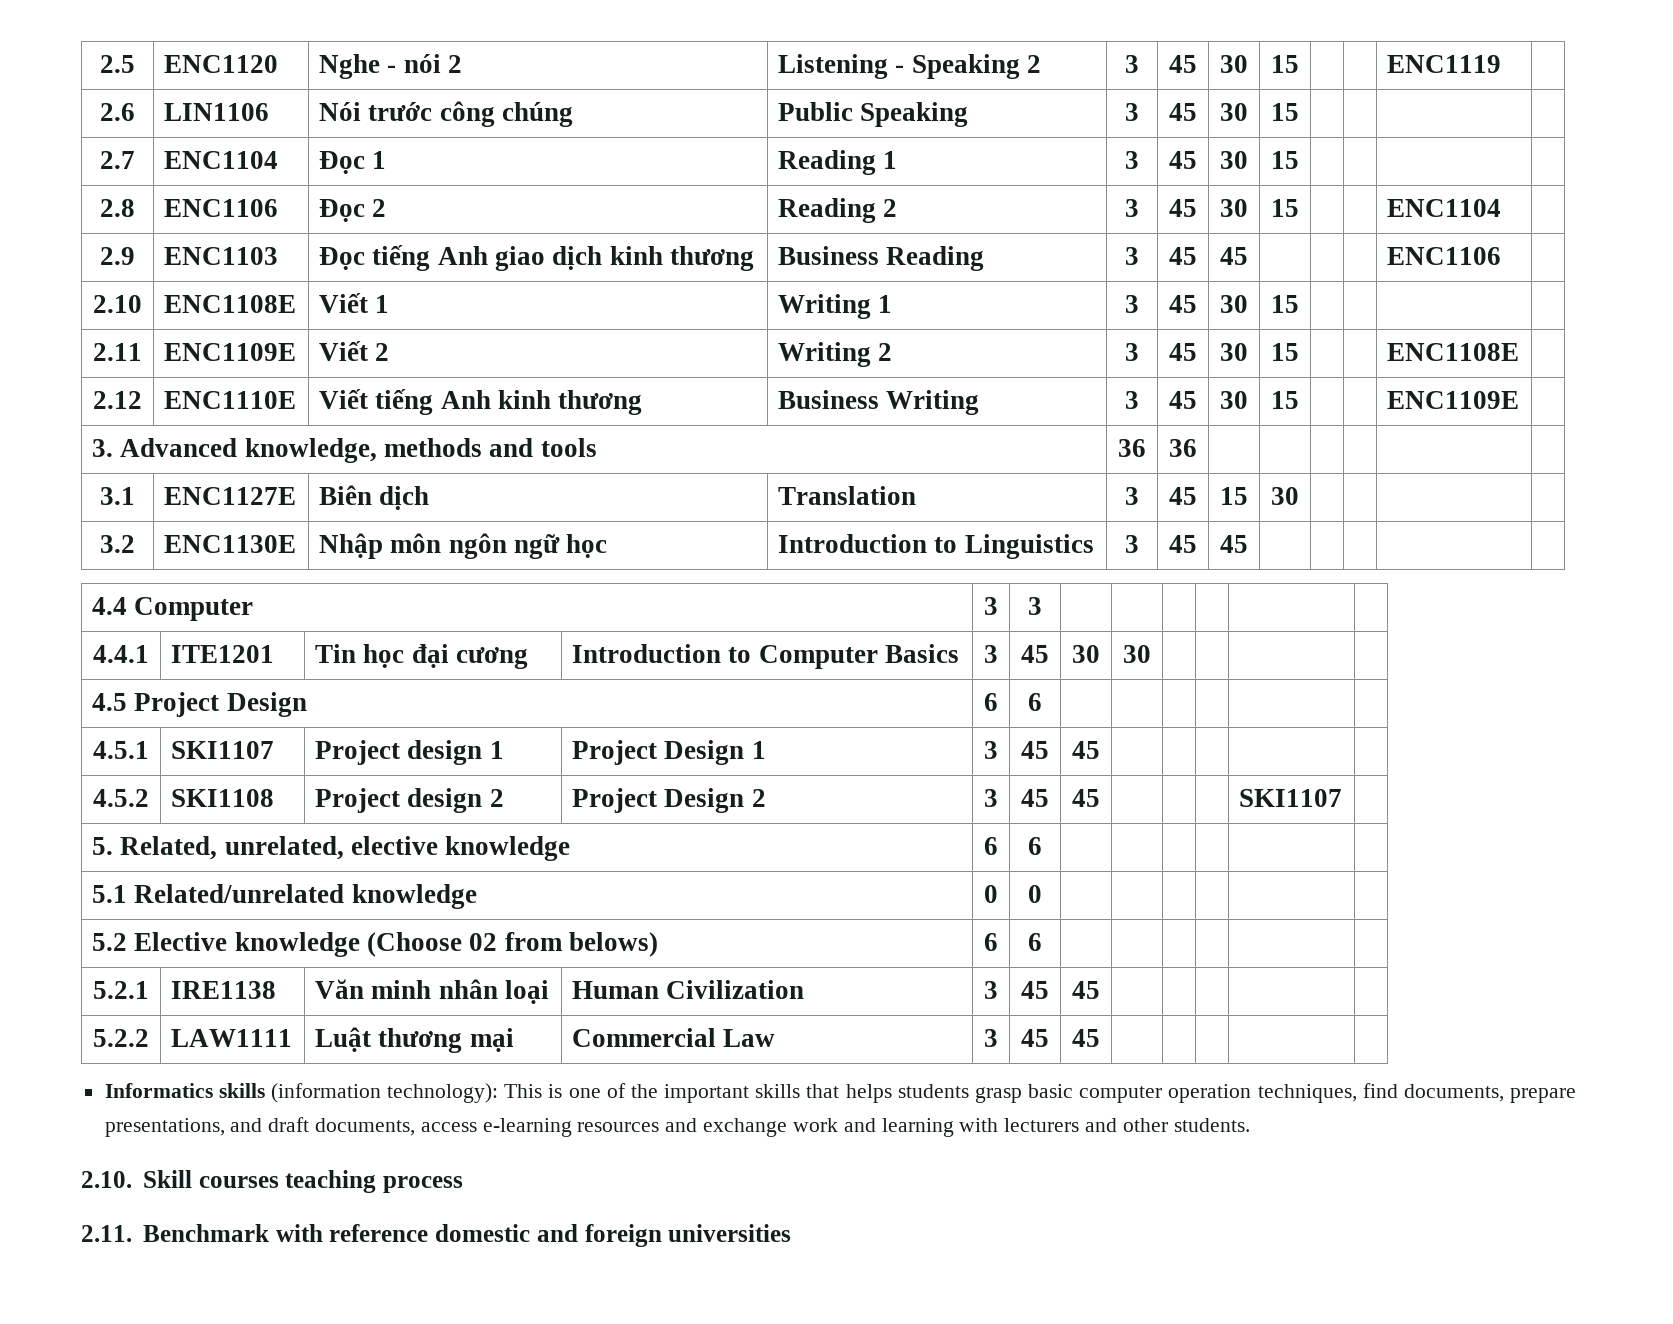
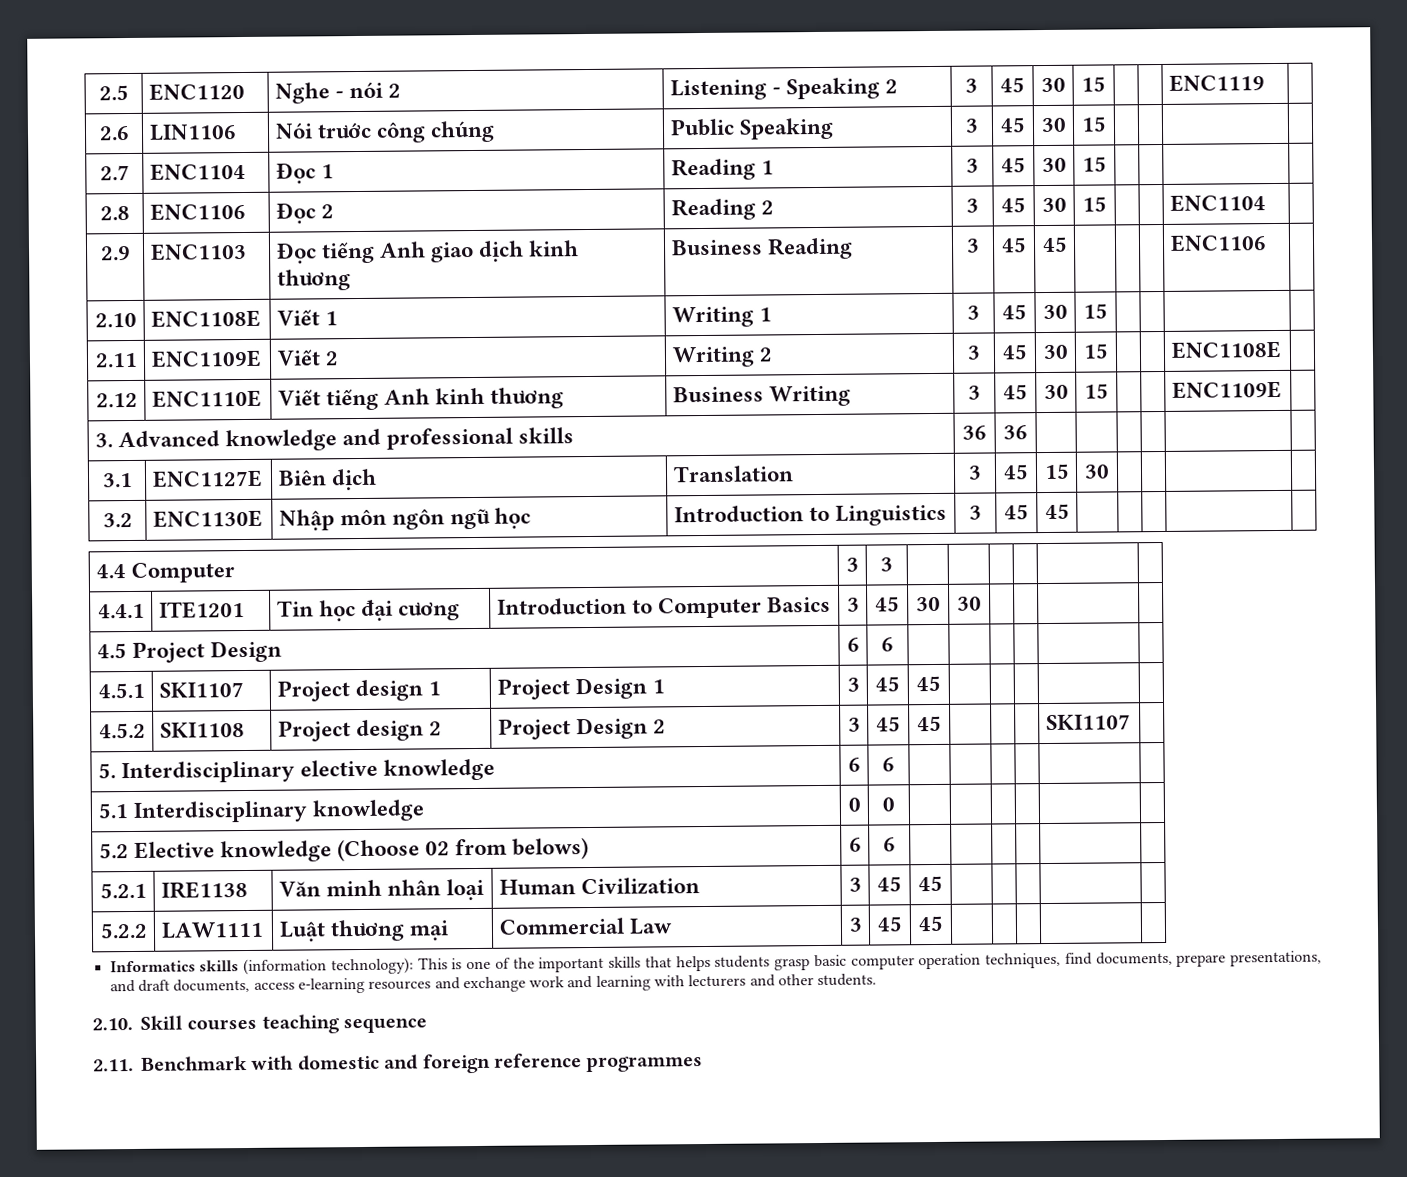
[244,438,597,463] knowledge, methods and tools -> [225,427,575,452] knowledge and professional skills
[120,836,344,860] Related, unrelated, -> [121,760,296,784] Interdisciplinary
[134,884,345,903] Related/unrelated -> [133,800,309,823] Interdisciplinary
[383,1176,463,1193] process -> [343,1017,428,1034] sequence
[329,1224,429,1242] reference -> (295, 1062) none
[668,1224,792,1242] universities -> [493,1053,704,1073] reference programmes

